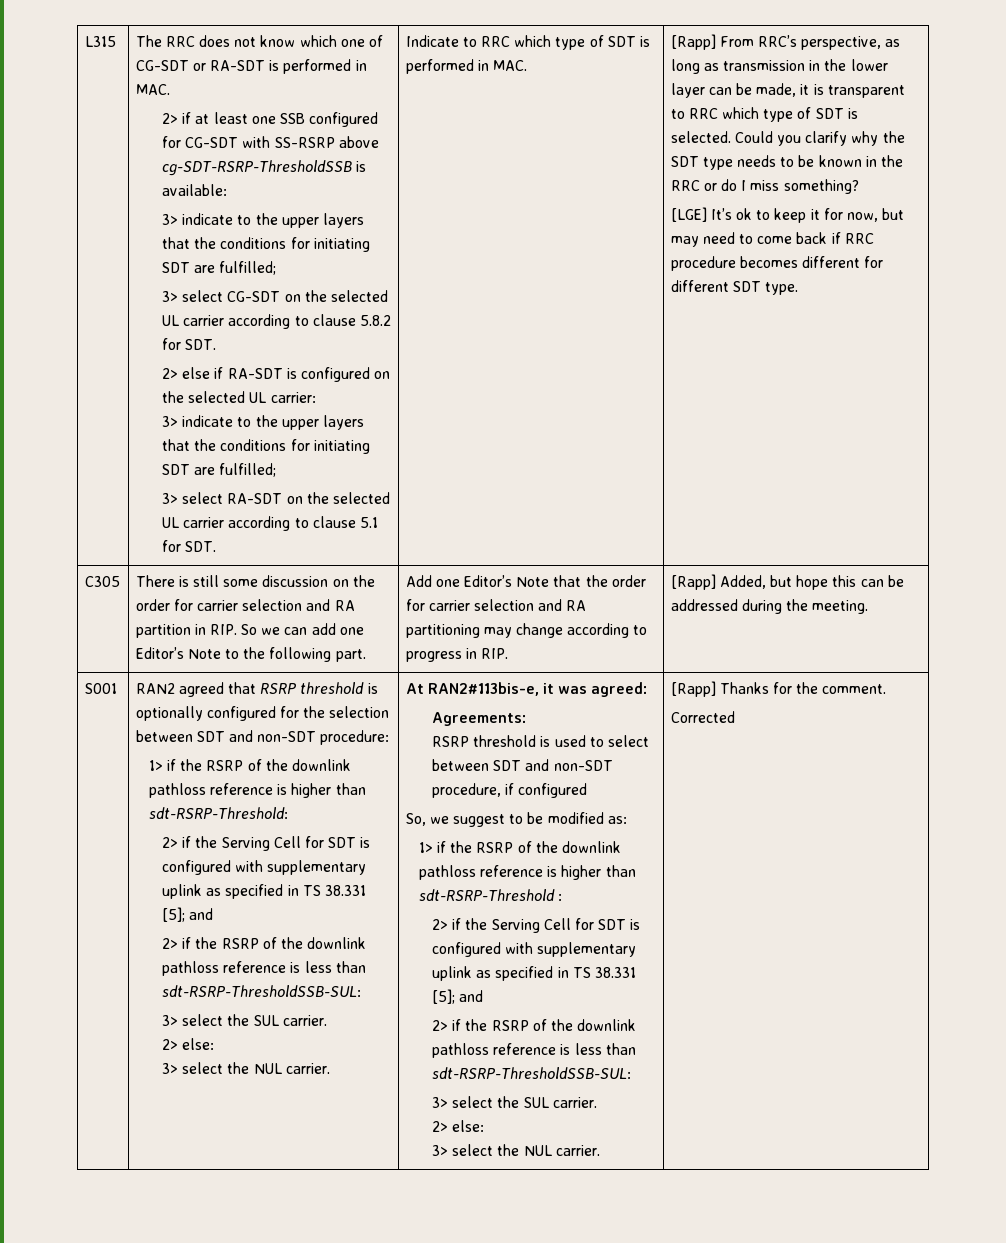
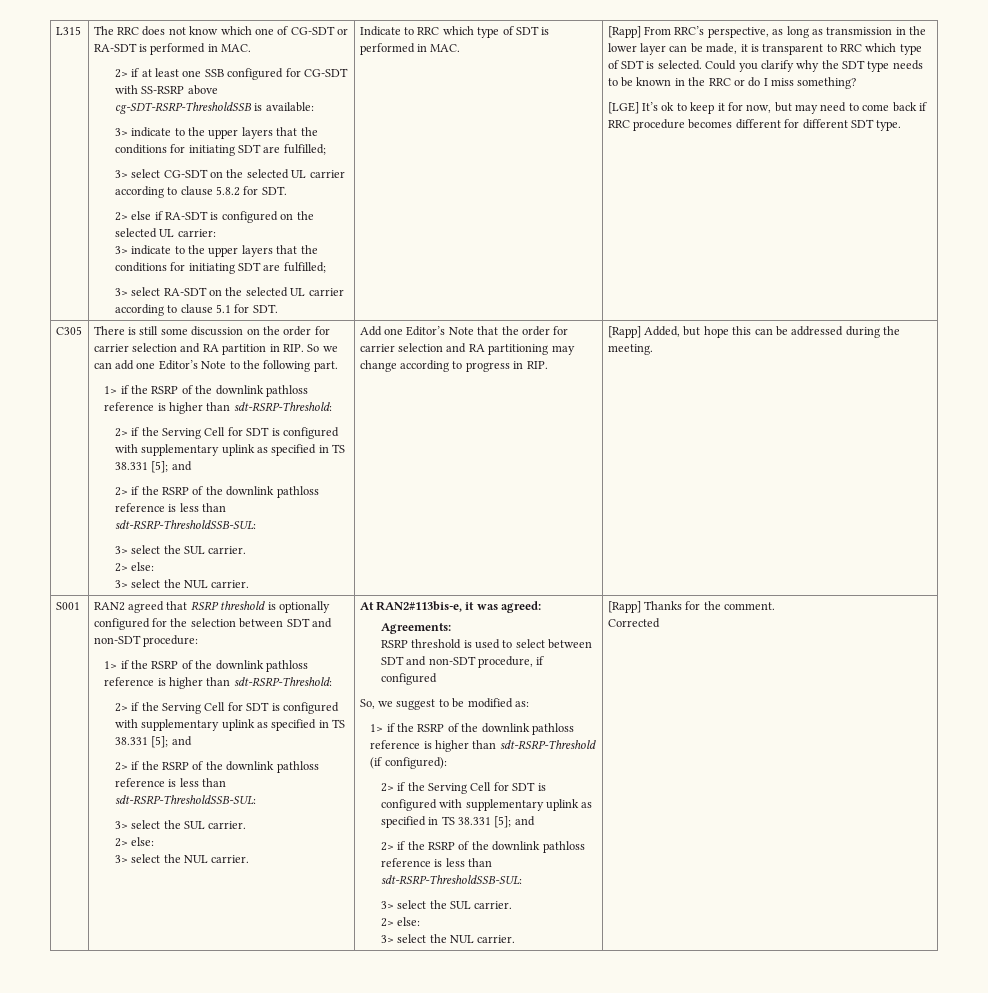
(366, 655) none -> [104,385,308,397] [104,402,332,414] [114,427,339,439] [114,444,346,456] [114,461,192,473] [114,486,319,498] [114,503,227,512] [114,520,256,530] [114,545,247,554] [114,562,155,572] [114,579,250,588] // 1> if the RSRP of the downlink pathloss reference is higher than sdt-RSRP-Threshold: // 2> if the Serving Cell for SDT is configured with supplementary uplink as specified in TS 38.331 [5]; and // 2> if the RSRP of the downlink pathloss reference is less than sdt-RSRP-ThresholdSSB-SUL: // 3> select the SUL carrier. // 2> else: // 3> select the NUL carrier.
[557,894,562,901] : -> [370,757,447,769] (if configured):

